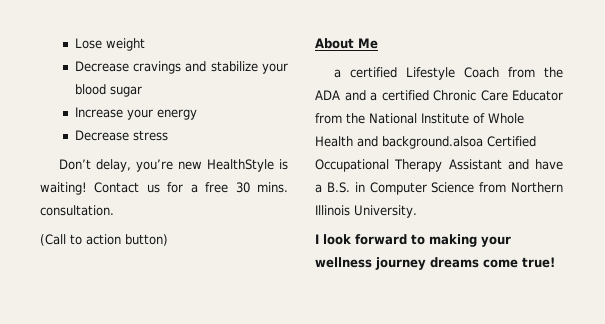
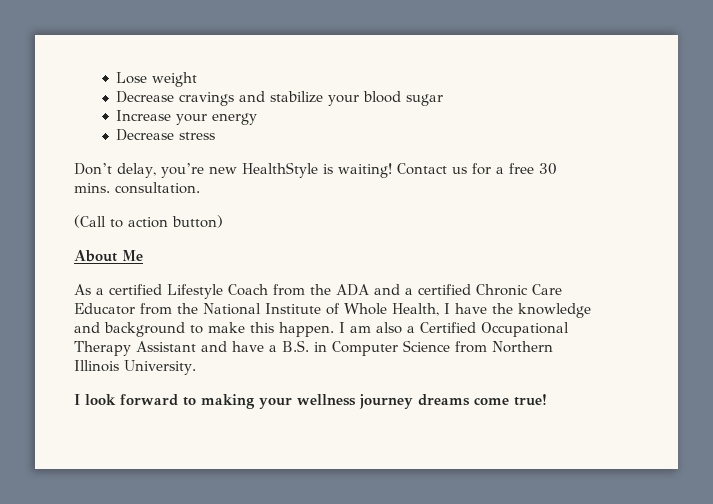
(378, 43) none -> [74,284,91,295] As
[315,136,483,149] Health and background.alsoa -> [392,303,591,318] [74,322,415,337] Health, I have the knowledge and background to make this happen. I am also a

